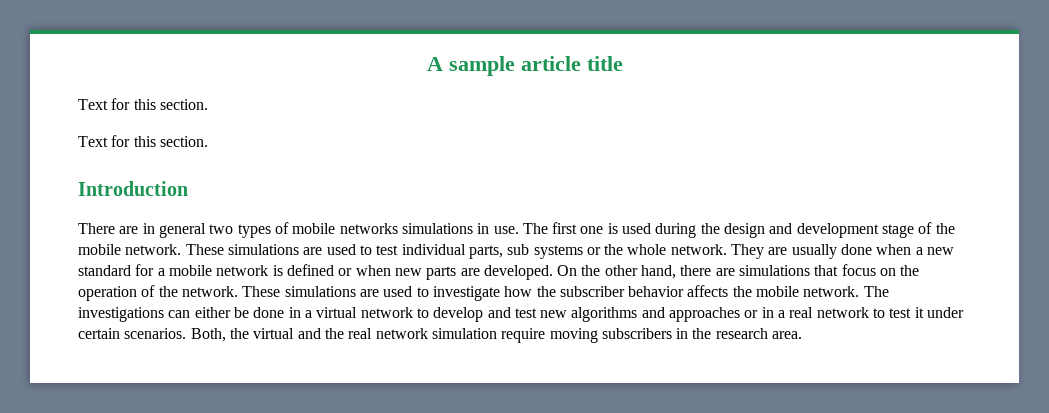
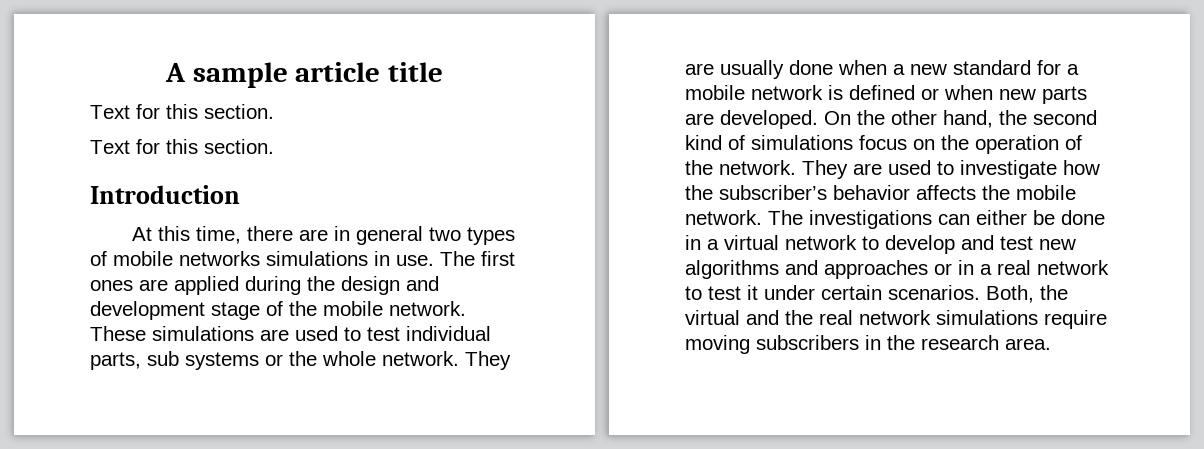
[78,223,115,234] There -> [132,226,294,244] At this time, there
[580,223,652,234] one is used -> [90,276,239,295] ones are applied
[680,265,839,276] there are simulations that -> [999,110,1097,125] [685,135,853,150] the second kind of simulations
[242,286,356,297] These simulations -> [802,160,848,179] They
[559,286,625,297] subscriber -> [719,185,827,200] subscriber’s
[431,328,497,339] simulation -> [936,310,1038,325] simulations

